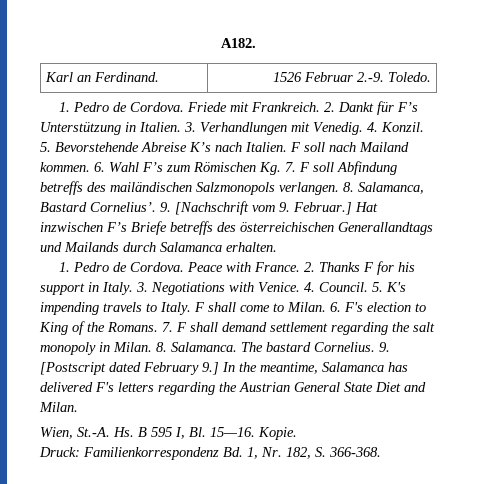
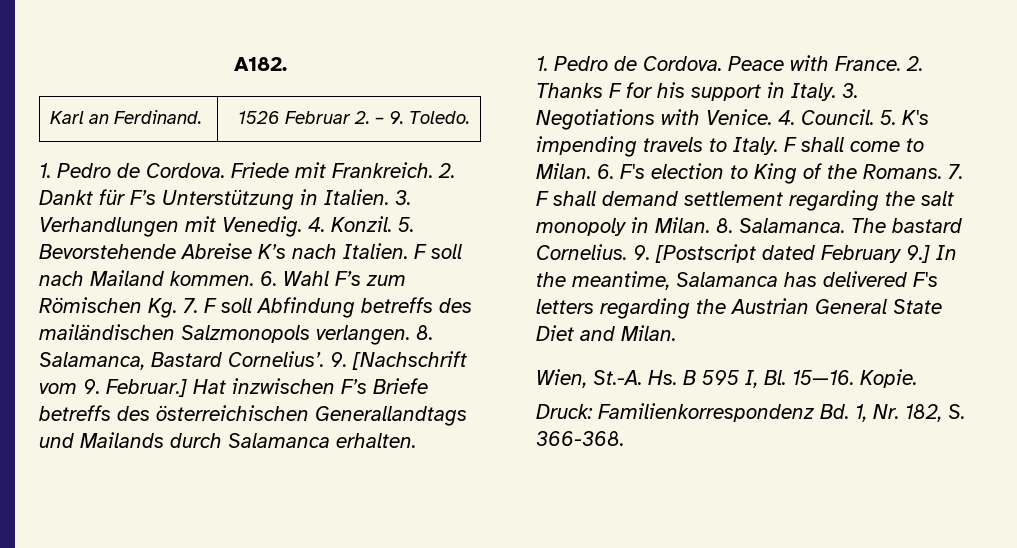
[356,72,384,82] 2.-9. -> [354,111,405,124] 2. – 9.

